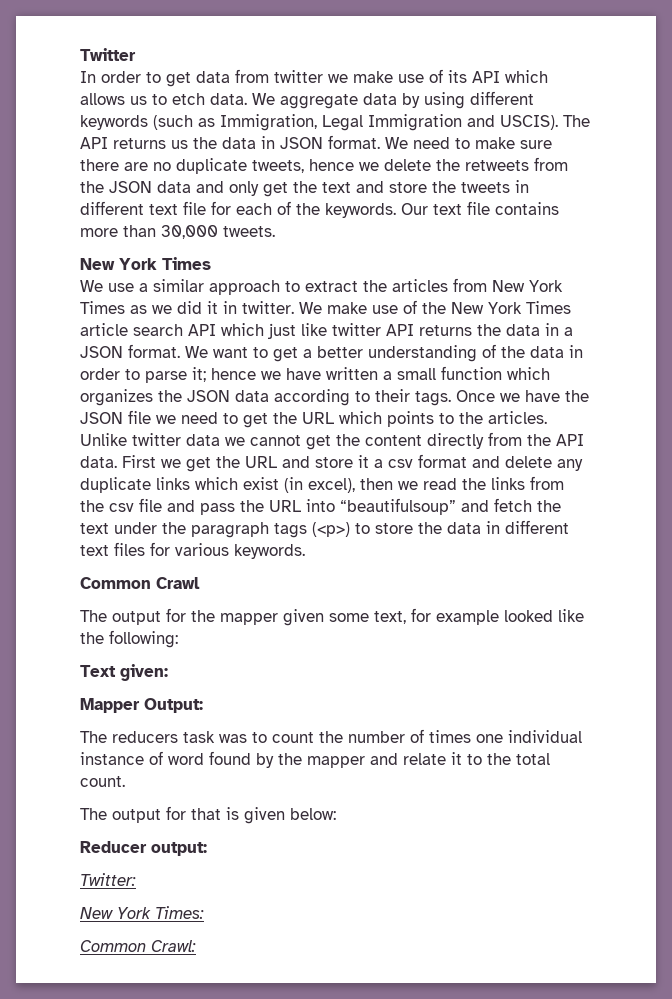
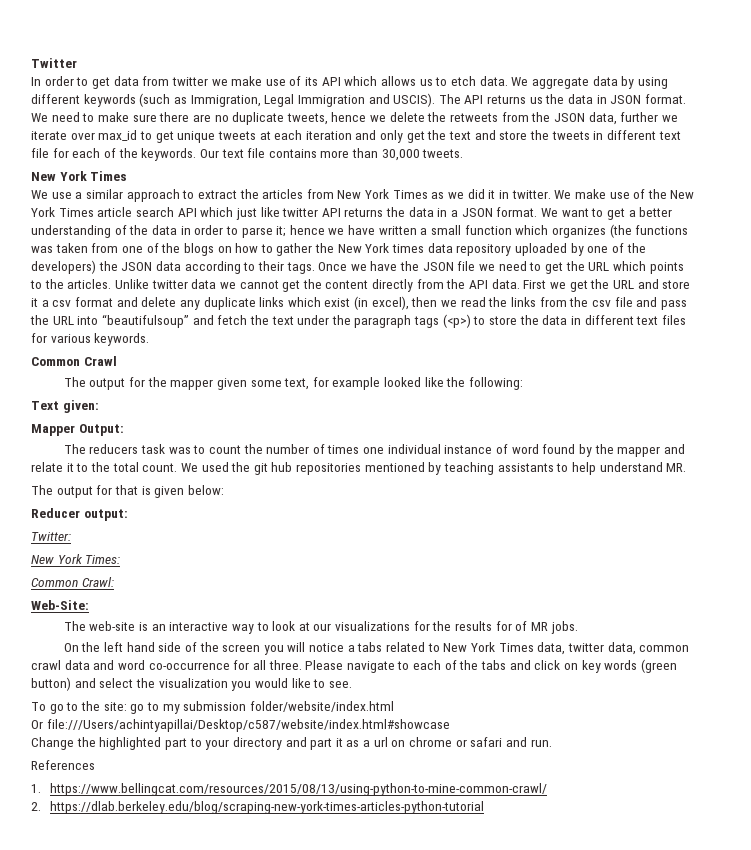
[157,181,191,193] data -> [588,112,678,125] [31,130,352,143] data, further we iterate over max_id to get unique tweets at each iteration
(153, 397) none -> [609,224,689,238] [31,243,646,256] [31,260,96,274] (the functions was taken from one of the blogs on how to gather the New York times data repository uploaded by one of the developers)
(125, 781) none -> [180,462,687,475] We used the git hub repositories mentioned by teaching assistants to help understand MR.
(196, 946) none -> [31,600,89,610] [63,621,578,634] [63,642,690,655] [31,659,677,673] [31,677,352,691] [31,701,394,714] [31,719,450,732] [31,737,552,750] [31,760,95,770] [31,783,548,796] [31,801,485,814] // Web-Site: // The web-site is an interactive way to look at our visualizations for the results for of MR jobs. // On the left hand side of the screen you will notice a tabs related to New York Times data, twitter data, common crawl data and word co-occurrence for all three. Please navigate to each of the tabs and click on key words (green button) and select the visualization you would like to see. // To go to the site: go to my submission folder/website/index.html // Or file:///Users/achintyapillai/Desktop/c587/website/index.html#showcase // Change the highlighted part to your directory and part it as a url on chrome or safari and run. // References // 1. https://www.bellingcat.com/resources/2015/08/13/using-python-to-mine-common-crawl/ // 2. https://dlab.berkeley.edu/blog/scraping-new-york-times-articles-python-tutorial

